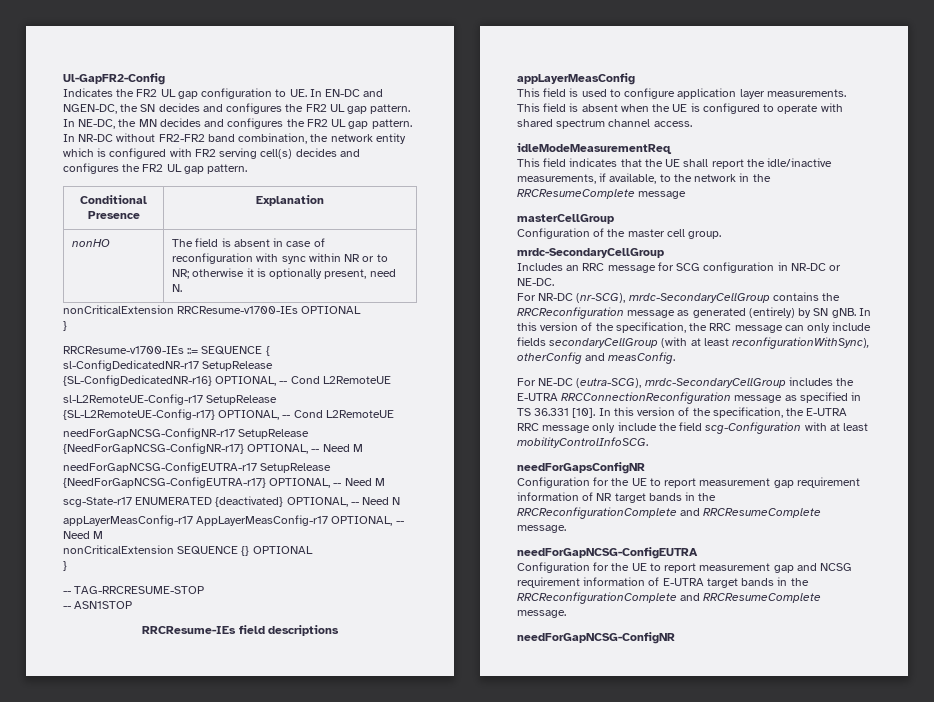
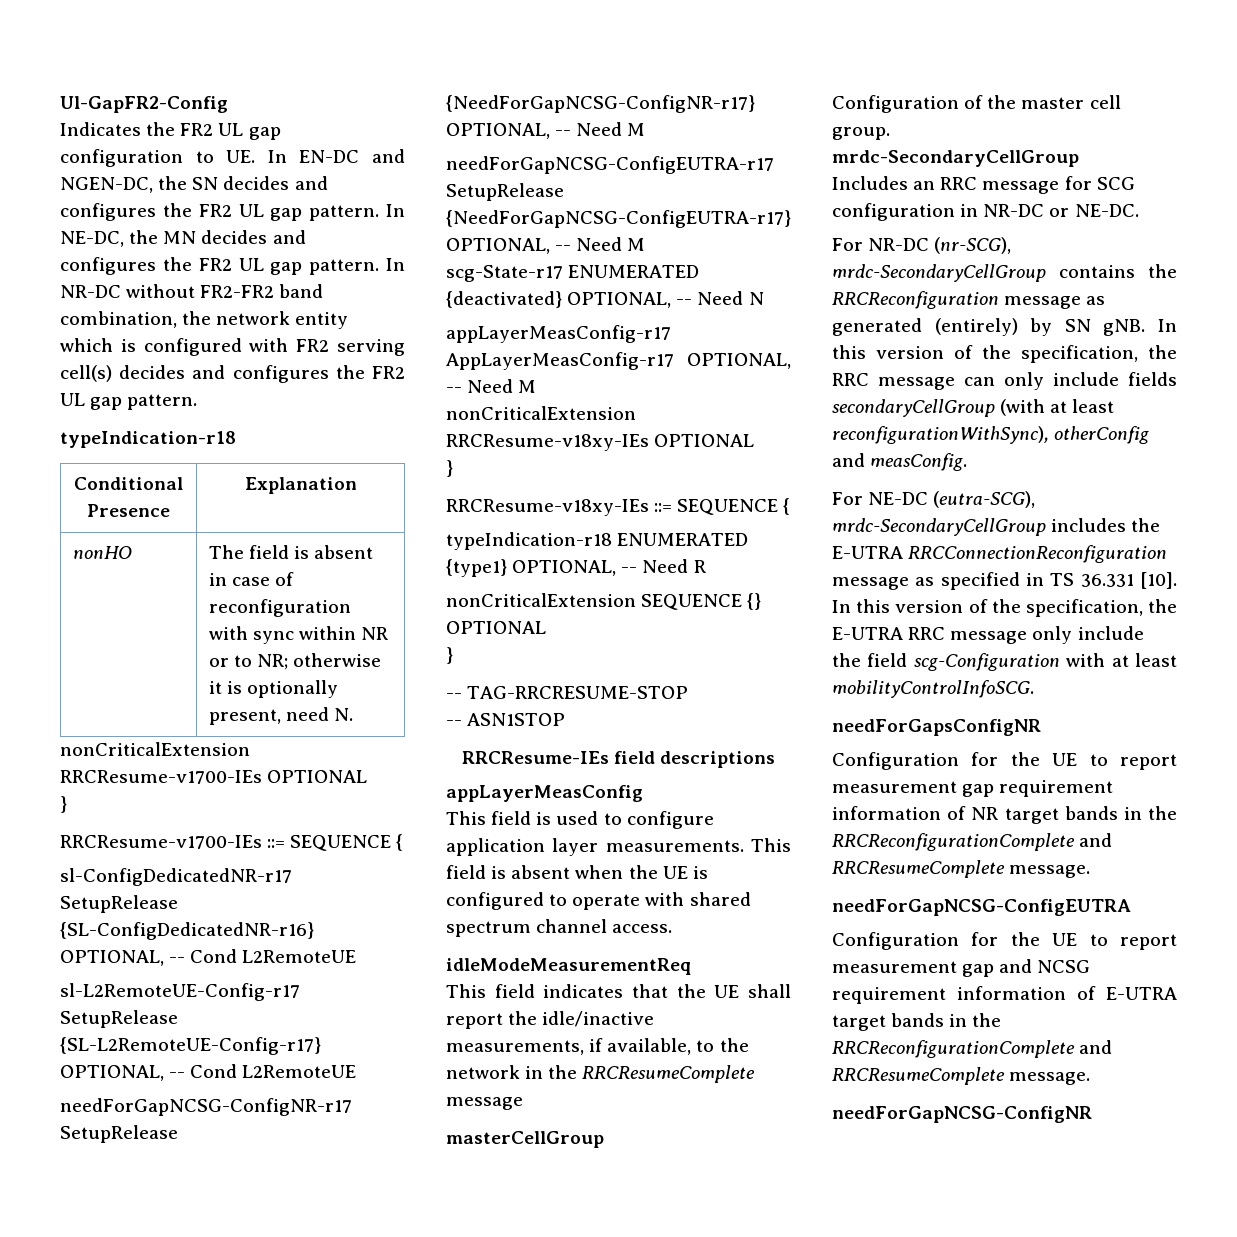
(248, 169) none -> [60,431,236,448] // typeIndication-r18
(104, 535) none -> [446,406,636,420] [446,434,755,451] [446,460,453,477] [446,498,791,516] [446,532,749,550] [446,559,706,577] // nonCriticalExtension RRCResume-v18xy-IEs OPTIONAL // } // RRCResume-v18xy-IEs ::= SEQUENCE { // typeIndication-r18 ENUMERATED {type1} OPTIONAL, -- Need R

